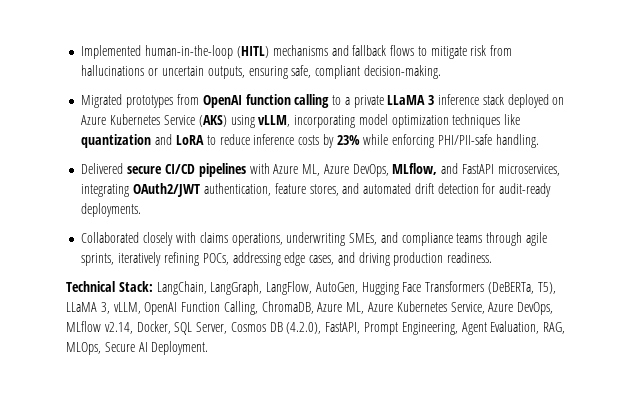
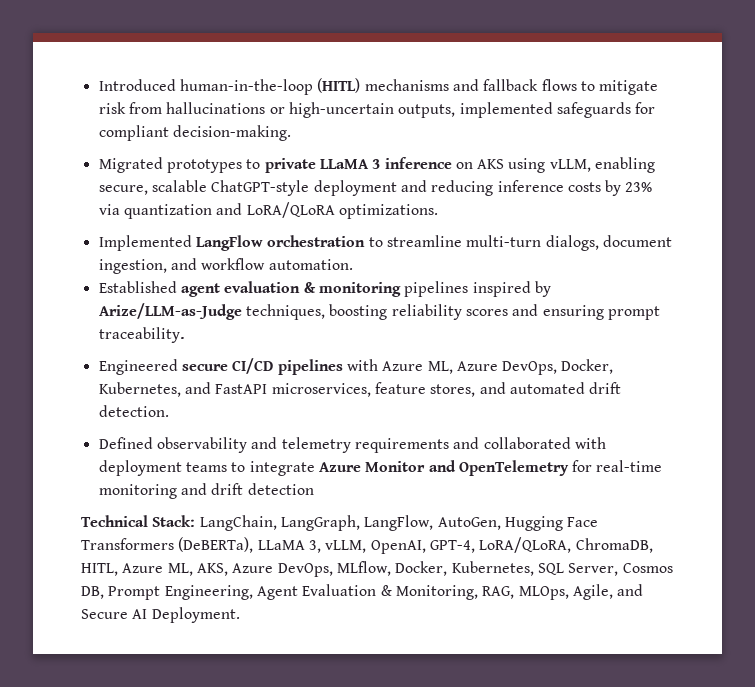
[81,45,142,59] Implemented -> [98,79,176,91] Introduced
[161,65,312,79] uncertain outputs, ensuring safe, -> [288,102,656,118] high-uncertain outputs, implemented safeguards for
[176,94,565,108] [81,114,521,128] [81,134,539,148] [81,163,124,174] from OpenAI function calling to a private LLaMA 3 inference stack deployed on Azure Kubernetes Service (AKS) using vLLM, incorporating model optimization techniques like quantization and LoRA to reduce inference costs by 23% while enforcing PHI/PII-safe handling. // Delivered -> [246,157,656,173] [98,180,653,196] [98,202,438,219] [98,235,672,251] [98,258,353,274] [98,281,551,297] [98,303,660,320] [98,327,185,343] [98,359,178,375] to private LLaMA 3 inference on AKS using vLLM, enabling secure, scalable ChatGPT-style deployment and reducing inference costs by 23% via quantization and LoRA/QLoRA optimizations. // Implemented LangFlow orchestration to streamline multi-turn dialogs, document ingestion, and workflow automation. // Established agent evaluation & monitoring pipelines inspired by Arize/LLM-as-Judge techniques, boosting reliability scores and ensuring prompt traceability. // Engineered
[392,163,438,175] MLflow, -> [561,359,614,374] [98,382,181,397] Docker, Kubernetes,
[81,183,271,197] integrating OAuth2/JWT authentication, -> (371, 390) none
[437,183,552,197] [81,203,142,217] [81,232,547,246] [81,252,493,266] detection for audit-ready deployments. // Collaborated closely with claims operations, underwriting SMEs, and compliance teams through agile sprints, iteratively refining POCs, addressing edge cases, and driving production readiness. -> [98,405,169,417] [98,437,606,453] [98,460,663,476] [98,483,314,499] detection. // Defined observability and telemetry requirements and collaborated with deployment teams to integrate Azure Monitor and OpenTelemetry for real-time monitoring and drift detection
[488,282,556,294] (DeBERTa, T5), -> [178,537,254,553] (DeBERTa),
[144,301,554,315] [66,321,566,335] [66,342,101,355] OpenAI Function Calling, ChromaDB, Azure ML, Azure Kubernetes Service, Azure DevOps, MLflow v2.14, Docker, SQL Server, Cosmos DB (4.2.0), FastAPI, Prompt Engineering, Agent Evaluation, RAG, MLOps, -> [370,537,653,554] [81,561,673,577] [81,584,644,600] OpenAI, GPT-4, LoRA/QLoRA, ChromaDB, HITL, Azure ML, AKS, Azure DevOps, MLflow, Docker, Kubernetes, SQL Server, Cosmos DB, Prompt Engineering, Agent Evaluation & Monitoring, RAG, MLOps, Agile, and

